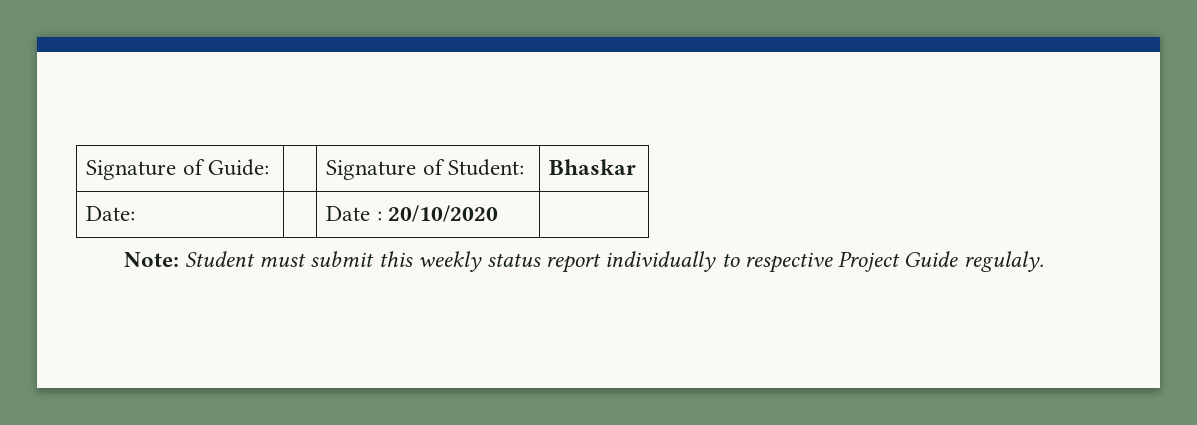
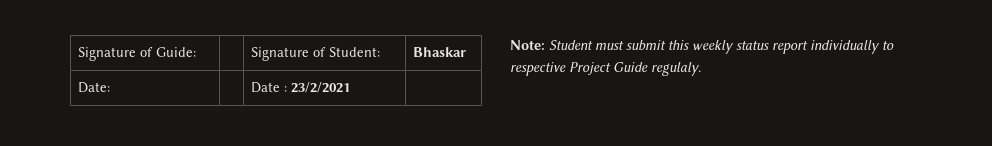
[387,205,498,222] 20/10/2020 -> [290,82,350,93] 23/2/2021

